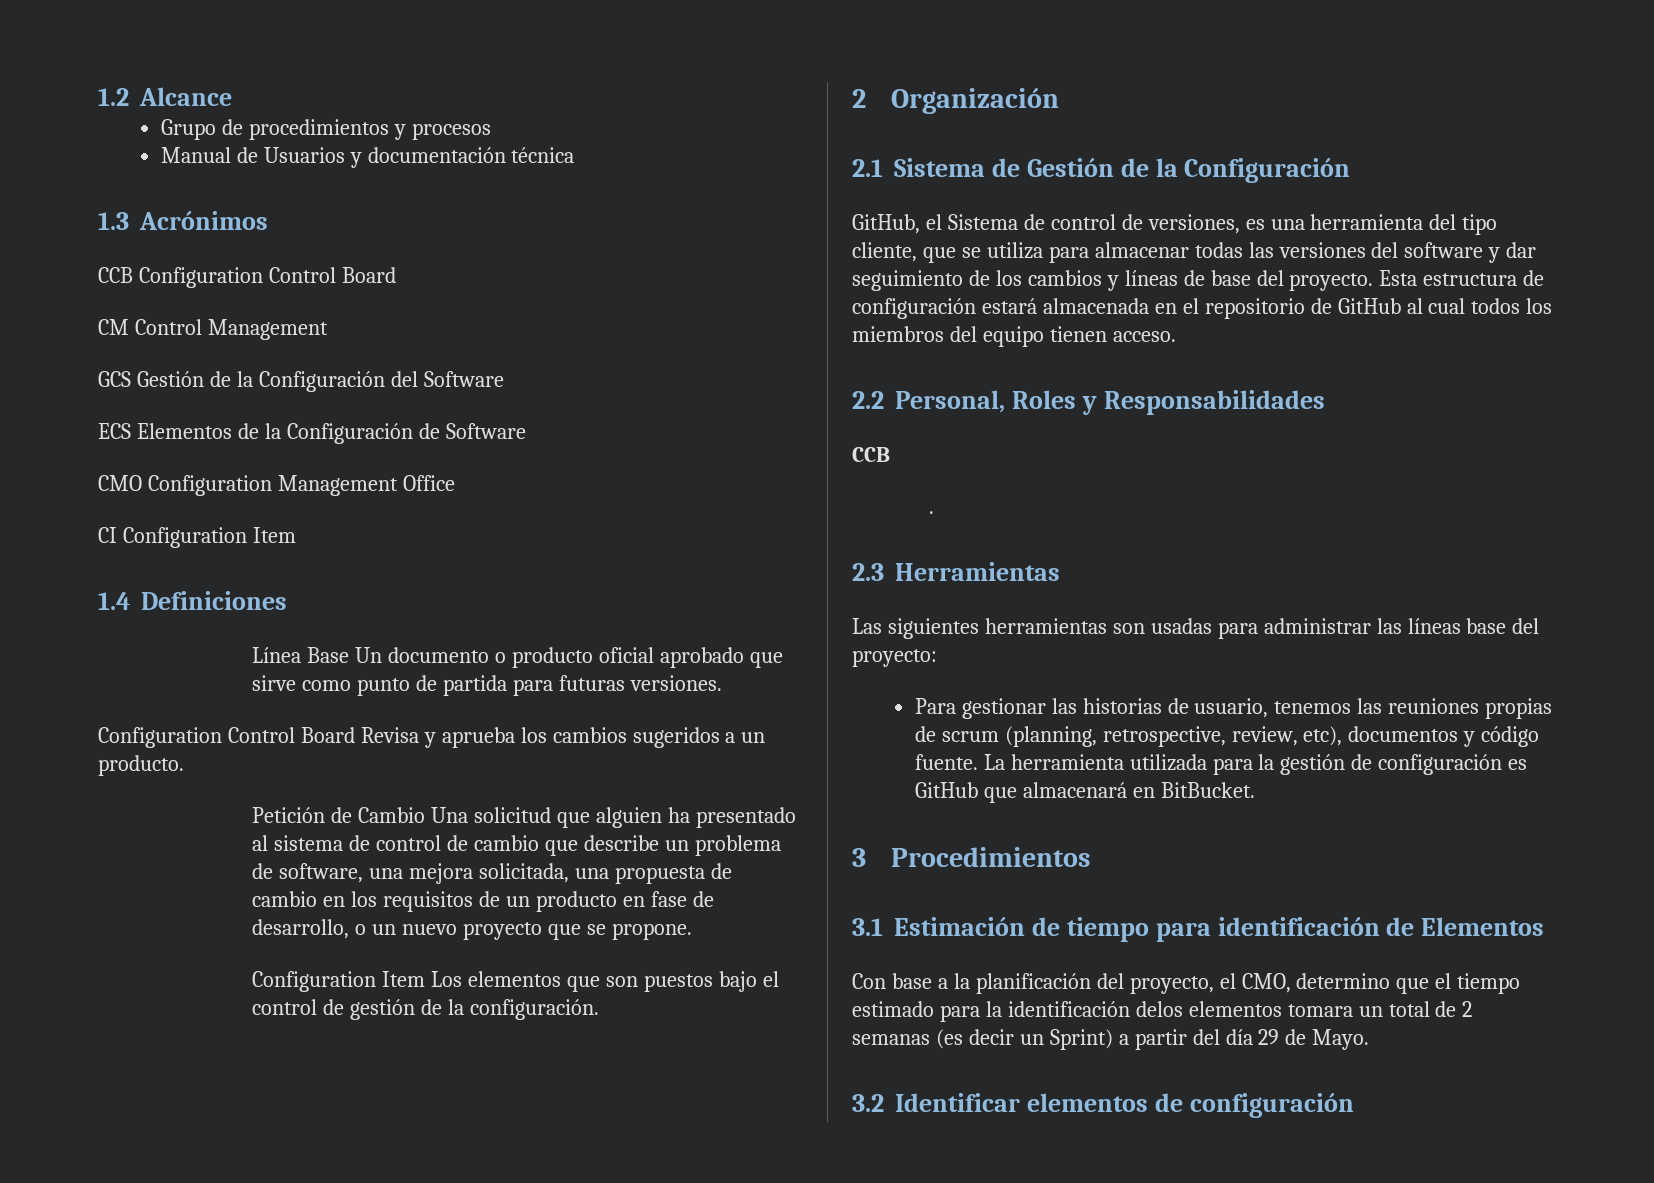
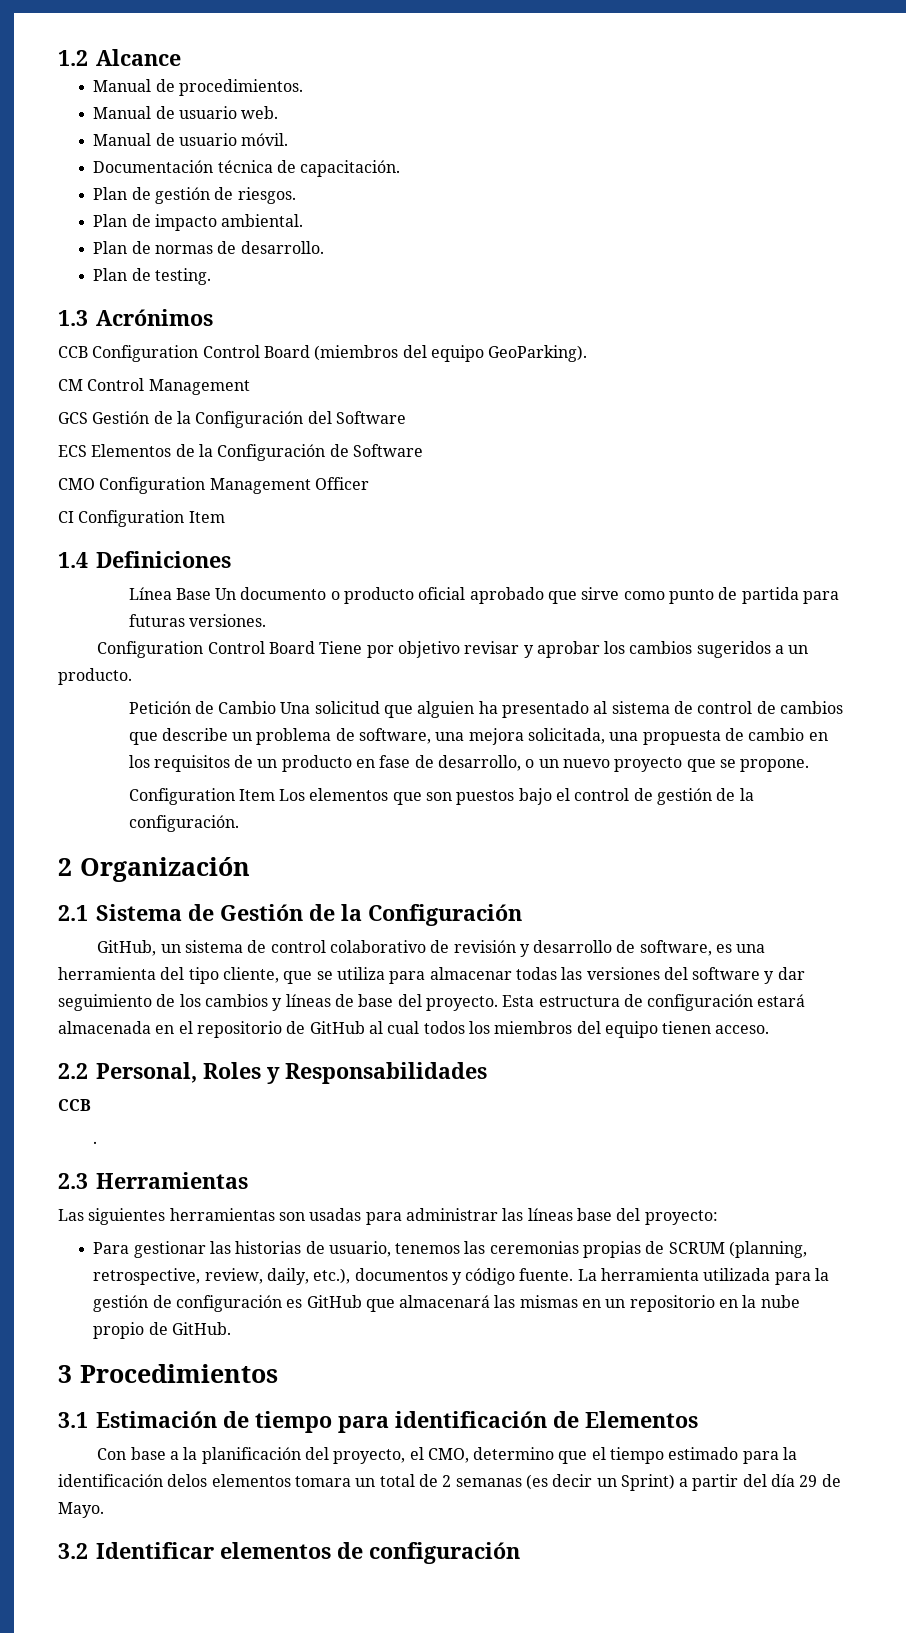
[160,119,491,140] [160,147,575,168] Grupo de procedimientos y procesos // Manual de Usuarios y documentación técnica -> [93,79,303,96] [93,106,279,119] [93,133,289,146] [93,160,401,177] [93,187,296,204] [93,214,304,231] [93,241,324,254] [93,268,211,285] Manual de procedimientos. // Manual de usuario web. // Manual de usuario móvil. // Documentación técnica de capacitación. // Plan de gestión de riesgos. // Plan de impacto ambiental. // Plan de normas de desarrollo. // Plan de testing.
(396, 275) none -> [314,345,588,362] (miembros del equipo GeoParking).
[402,475,455,491] Office -> [314,477,369,490] Officer
[360,727,515,748] Revisa y aprueba -> [319,641,600,658] Tiene por objetivo revisar y aprobar
[473,835,539,851] cambio -> [780,701,844,714] cambios
[925,214,1240,234] el Sistema de control de versiones, -> [160,940,712,957] un sistema de control colaborativo de revisión y desarrollo de software,
[1388,698,1480,714] reuniones -> [489,1241,579,1254] ceremonias
[941,731,999,742] scrum -> [668,1242,725,1254] SCRUM
[1303,726,1343,746] etc), -> [266,1268,351,1285] daily, etc.),
[1132,782,1255,798] en BitBucket. -> [494,1295,800,1312] [93,1322,231,1339] las mismas en un repositorio en la nube propio de GitHub.

